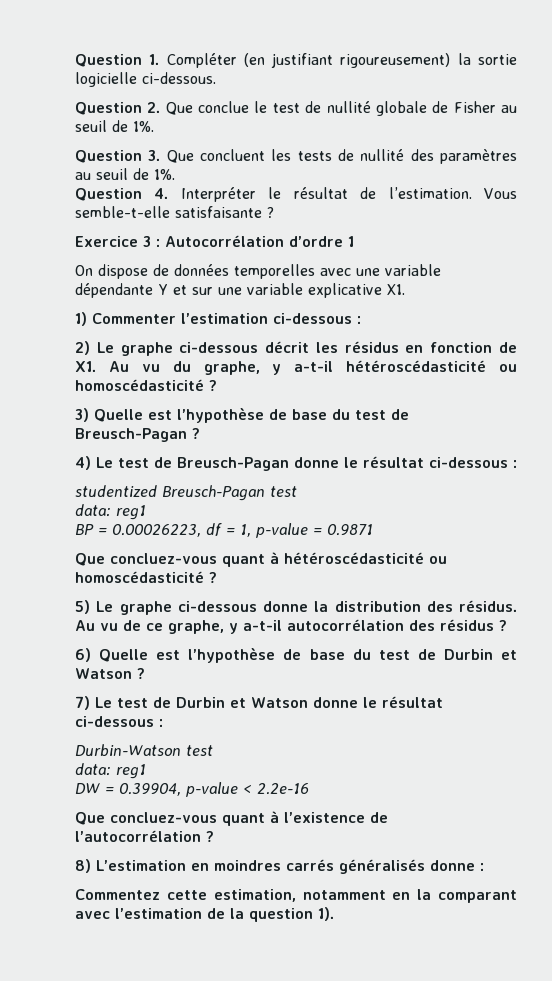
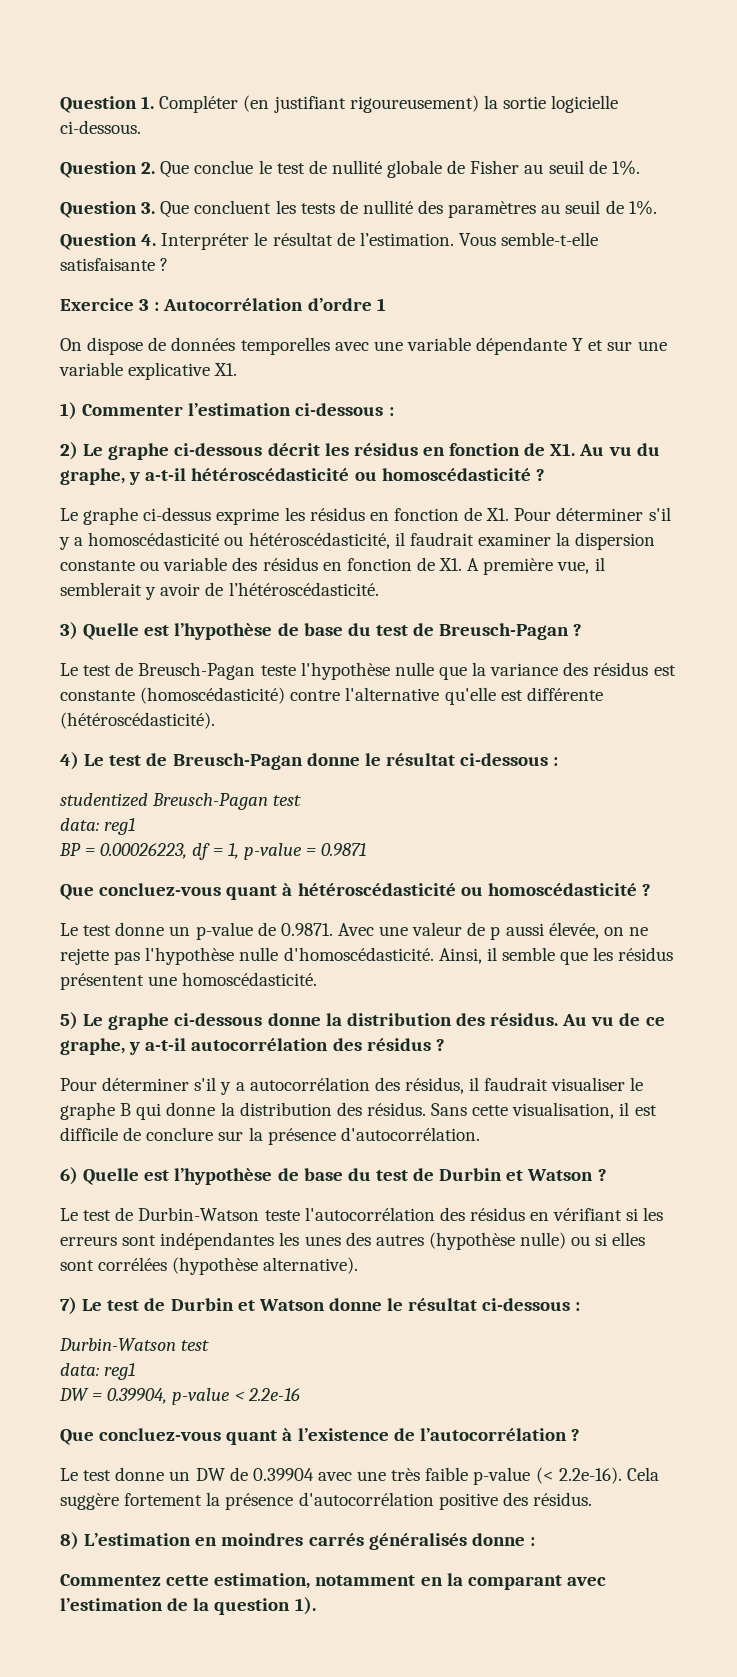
(217, 385) none -> [60,507,671,525] [59,532,656,550] [60,557,605,575] [60,582,379,600] // Le graphe ci-dessus exprime les résidus en fonction de X1. Pour déterminer s'il y a homoscédasticité ou hétéroscédasticité, il faudrait examiner la dispersion constante ou variable des résidus en fonction de X1. A première vue, il semblerait y avoir de l’hétéroscédasticité.
(200, 433) none -> [60,662,676,680] [60,687,603,705] [60,712,215,729] // Le test de Breusch-Pagan teste l'hypothèse nulle que la variance des résidus est constante (homoscédasticité) contre l'alternative qu'elle est différente (hétéroscédasticité).
(217, 577) none -> [60,922,648,940] [60,947,674,965] [60,972,318,990] // Le test donne un p-value de 0.9871. Avec une valeur de p aussi élevée, on ne rejette pas l'hypothèse nulle d'homoscédasticité. Ainsi, il semble que les résidus présentent une homoscédasticité.
(507, 625) none -> [60,1077,644,1095] [60,1102,657,1120] [60,1127,480,1145] // Pour déterminer s'il y a autocorrélation des résidus, il faudrait visualiser le graphe B qui donne la distribution des résidus. Sans cette visualisation, il est difficile de conclure sur la présence d'autocorrélation.
(145, 673) none -> [60,1207,664,1221] [60,1232,646,1250] [60,1257,359,1275] // Le test de Durbin-Watson teste l'autocorrélation des résidus en vérifiant si les erreurs sont indépendantes les unes des autres (hypothèse nulle) ou si elles sont corrélées (hypothèse alternative).
(214, 836) none -> [60,1467,659,1485] [60,1492,592,1510] // Le test donne un DW de 0.39904 avec une très faible p-value (< 2.2e-16). Cela suggère fortement la présence d'autocorrélation positive des résidus.

